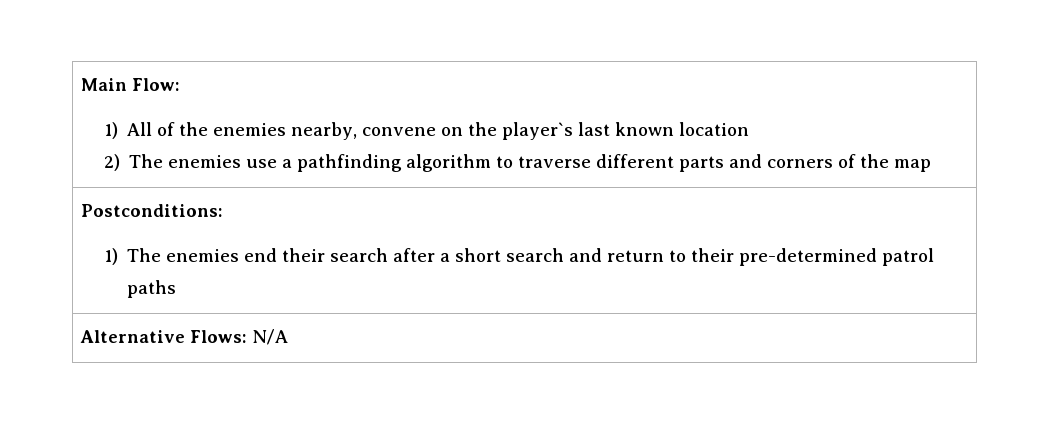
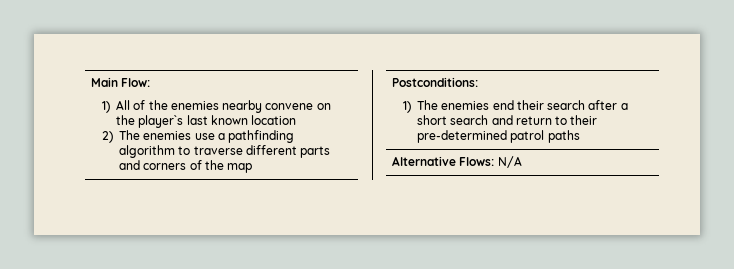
[291,122,358,140] nearby, -> [222,100,263,113] nearby

